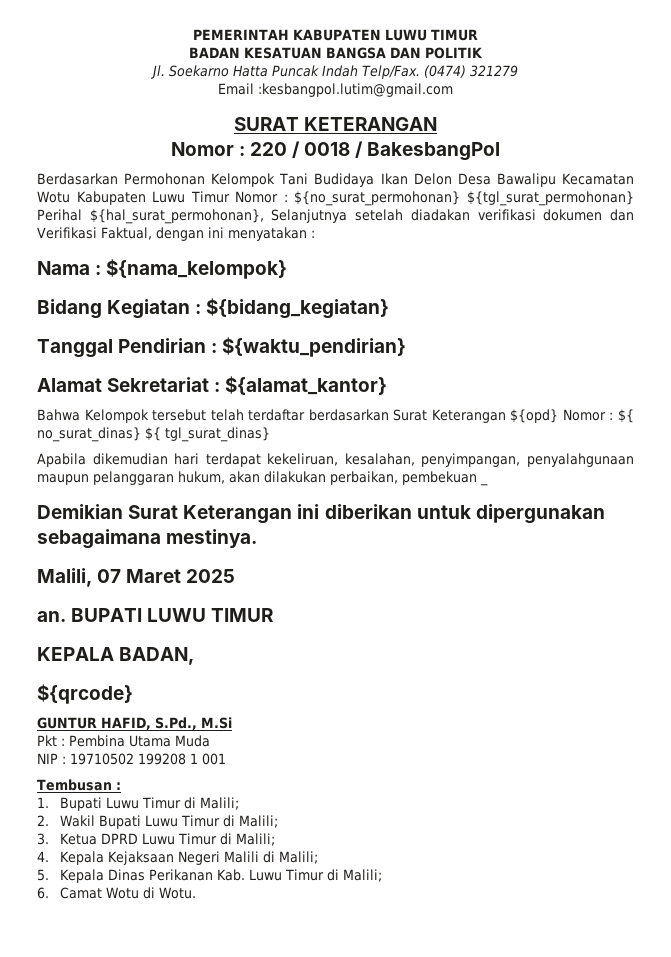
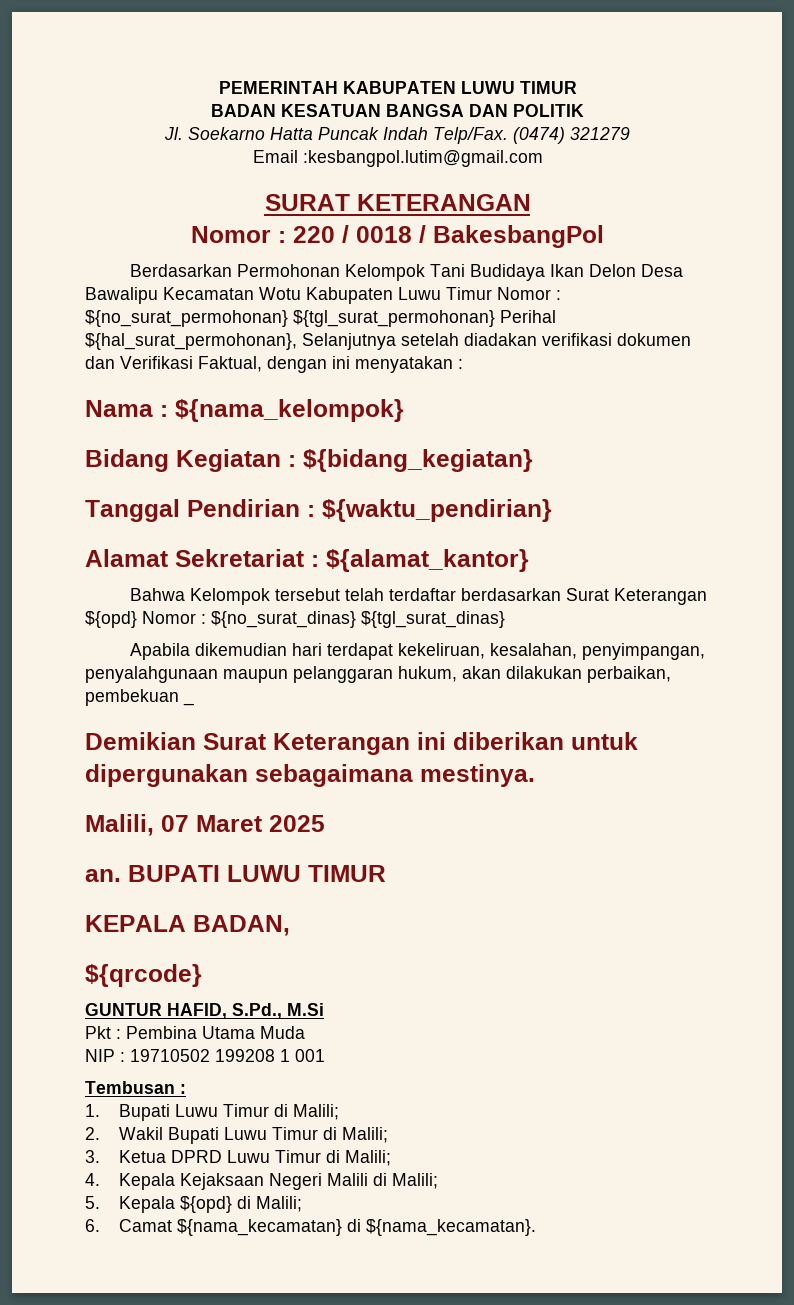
[617,409,634,423] [37,427,270,442] ${ no_surat_dinas} ${ tgl_surat_dinas} -> [211,611,505,628] ${no_surat_dinas} ${tgl_surat_dinas}
[107,869,324,881] Dinas Perikanan Kab. Luwu Timur -> [180,1196,233,1213] ${opd}
[105,887,196,899] Wotu di Wotu. -> [177,1219,537,1236] ${nama_kecamatan} di ${nama_kecamatan}.

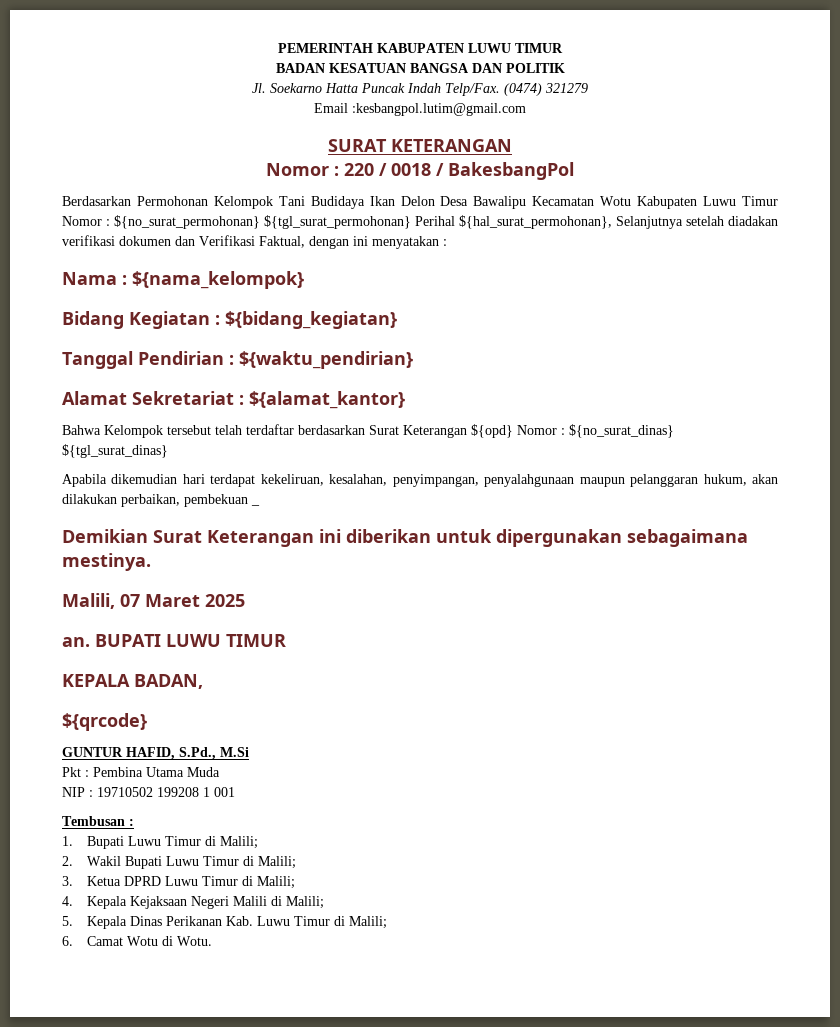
[180,1196,233,1213] ${opd} -> [129,916,330,926] Dinas Perikanan Kab. Luwu Timur
[177,1219,537,1236] ${nama_kecamatan} di ${nama_kecamatan}. -> [126,936,212,946] Wotu di Wotu.

